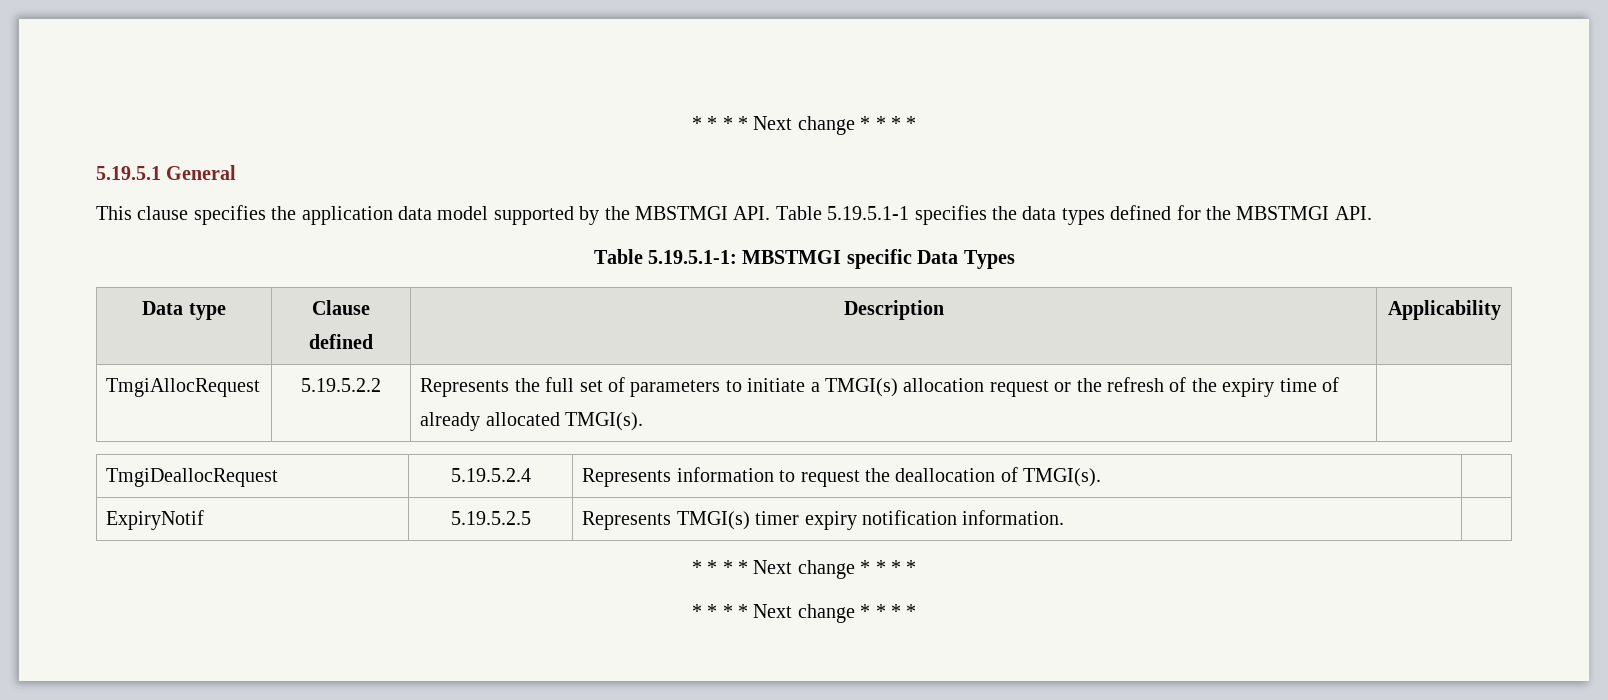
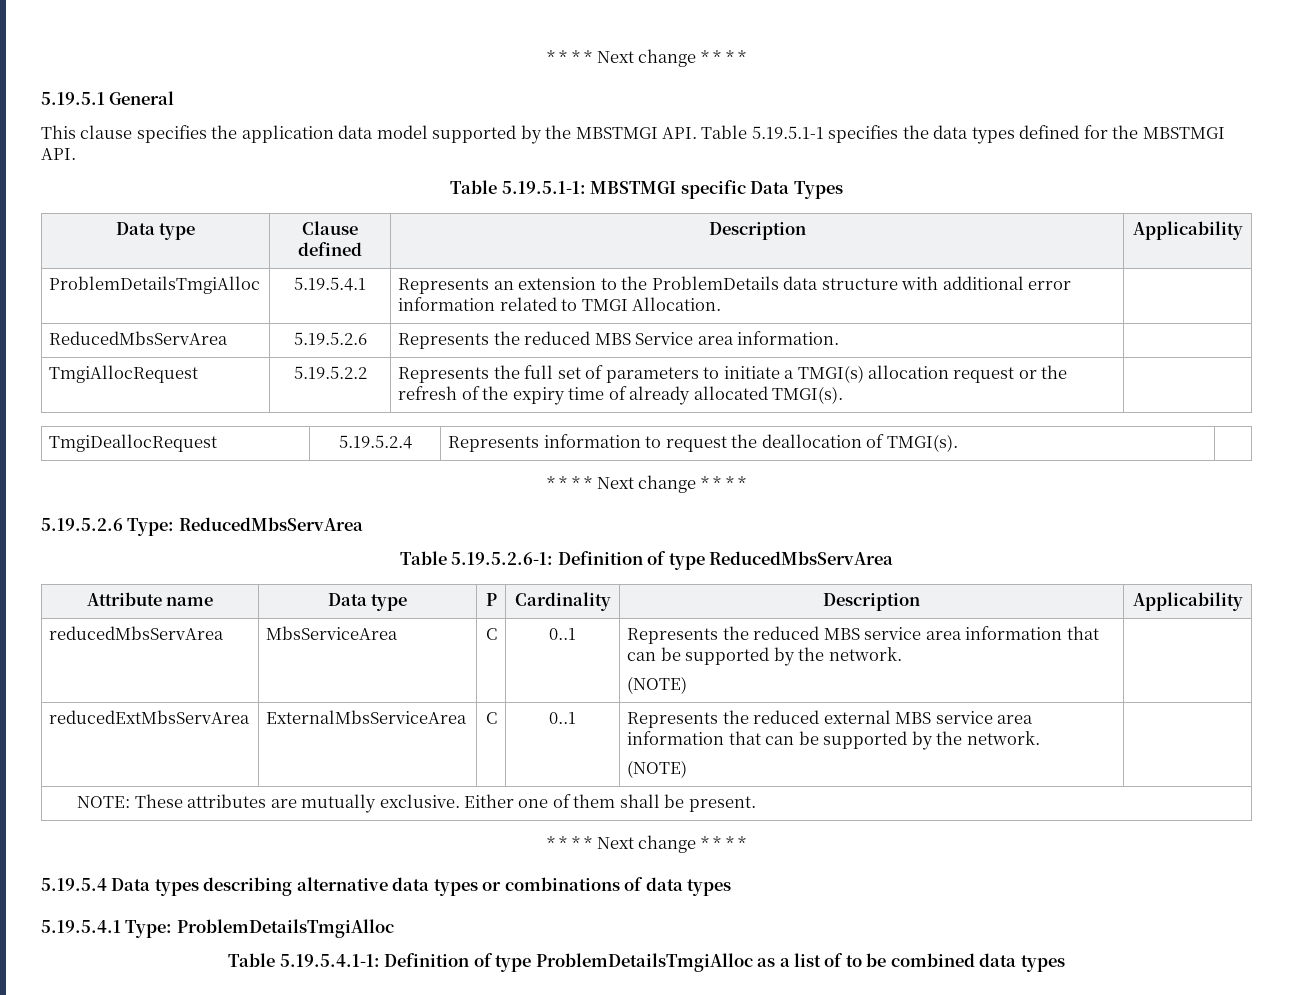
(1501, 310) none -> [49,276,261,294] [294,277,366,291] [398,276,1072,294] [398,297,722,311] [49,331,229,345] [293,332,367,345] [398,331,840,349] // ProblemDetailsTmgiAlloc | 5.19.5.4.1 | Represents an extension to the ProblemDetails data structure with additional error information related to TMGI Allocation. | // ReducedMbsServArea | 5.19.5.2.6 | Represents the reduced MBS Service area information. |
[106,510,205,530] [450,511,531,525] [582,510,1065,530] // ExpiryNotif | 5.19.5.2.5 | Represents TMGI(s) timer expiry notification information. | -> (958, 443) none
(917, 567) none -> [41,517,363,536] [399,551,894,570] [86,592,214,606] [327,593,408,611] [485,593,497,606] [514,592,611,611] [823,593,920,611] [1132,592,1243,611] [49,626,225,640] [266,626,399,640] [485,628,497,640] [549,628,576,640] [627,626,1099,644] [627,647,902,666] [627,676,688,694] [49,710,251,724] [266,710,468,724] [485,712,497,724] [549,712,576,724] [627,710,1034,728] [627,731,1040,750] [627,760,688,778] [77,794,756,813] // 5.19.5.2.6 Type: ReducedMbsServArea // Table 5.19.5.2.6-1: Definition of type ReducedMbsServArea // Attribute name | Data type | P | Cardinality | Description | Applicability // reducedMbsServArea | MbsServiceArea | C | 0..1 | Represents the reduced MBS service area information that can be supported by the network. // (NOTE) | // reducedExtMbsServArea | ExternalMbsServiceArea | C | 0..1 | Represents the reduced external MBS service area information that can be supported by the network. // (NOTE) | // NOTE: These attributes are mutually exclusive. Either one of them shall be present.
(917, 611) none -> [41,877,732,896] [41,919,394,938] [228,953,1065,972] // 5.19.5.4 Data types describing alternative data types or combinations of data types // 5.19.5.4.1 Type: ProblemDetailsTmgiAlloc // Table 5.19.5.4.1-1: Definition of type ProblemDetailsTmgiAlloc as a list of to be combined data types

